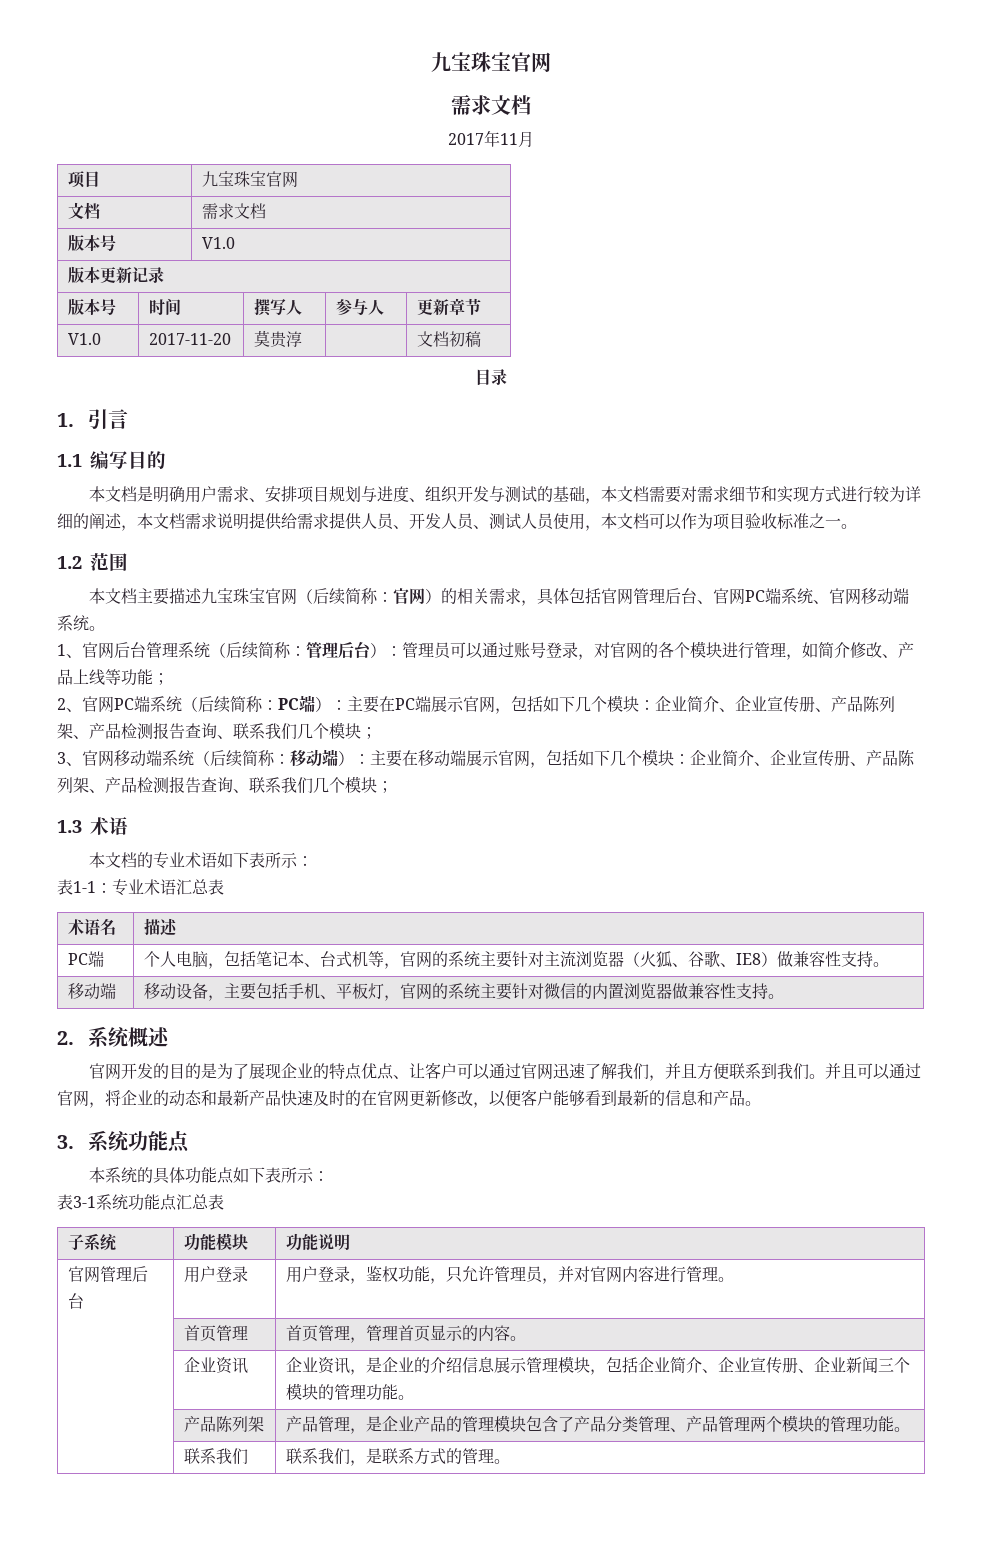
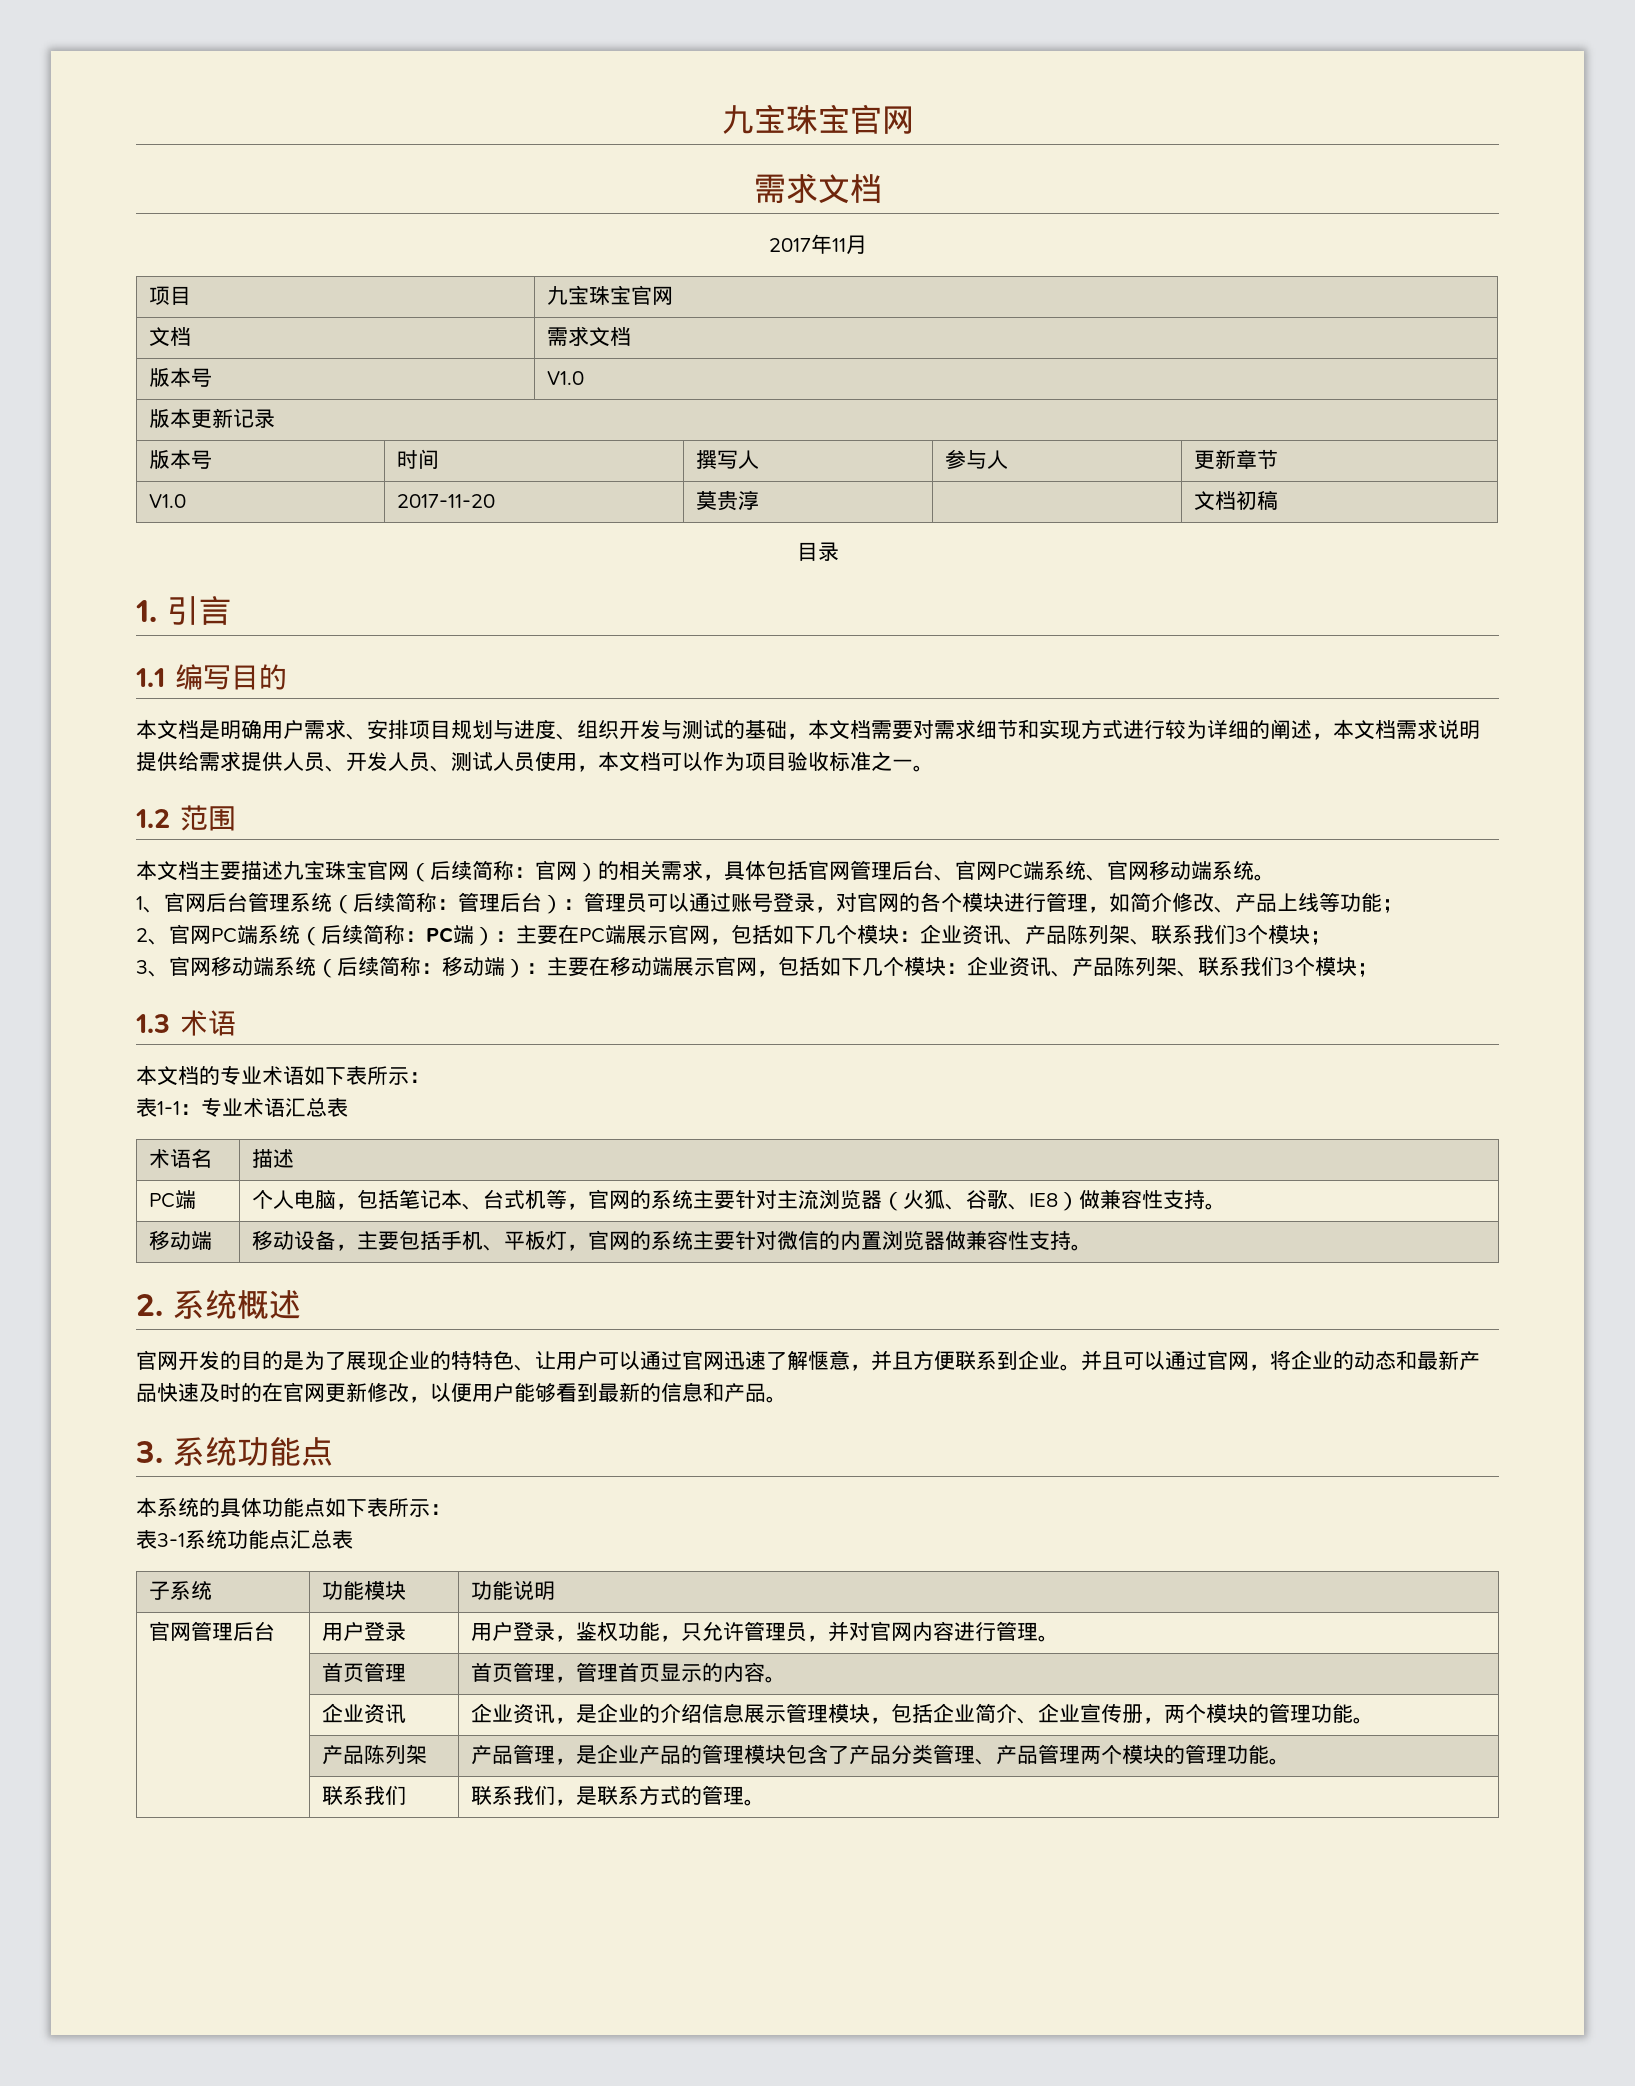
[687,696,895,713] [57,722,313,740] 简介、企业宣传册、产品陈列架、产品检测报告查询、联系我们几 -> [962,924,1247,945] 资讯、产品陈列架、联系我们3
[722,750,915,767] [57,776,329,794] 简介、企业宣传册、产品陈列架、产品检测报告查询、联系我们几 -> [1009,956,1294,977] 资讯、产品陈列架、联系我们3
[345,1062,442,1080] 点优点、让客 -> [472,1350,577,1371] 特色、让用
[617,1063,650,1080] 我们 -> [808,1350,850,1370] 惬意
[777,1063,810,1080] 我们 -> [1018,1350,1060,1370] 企业
[521,1089,537,1106] 客 -> [472,1384,493,1402] 用
[797,1357,894,1373] 、企业新闻三 -> [1142,1705,1185,1724] ，两

